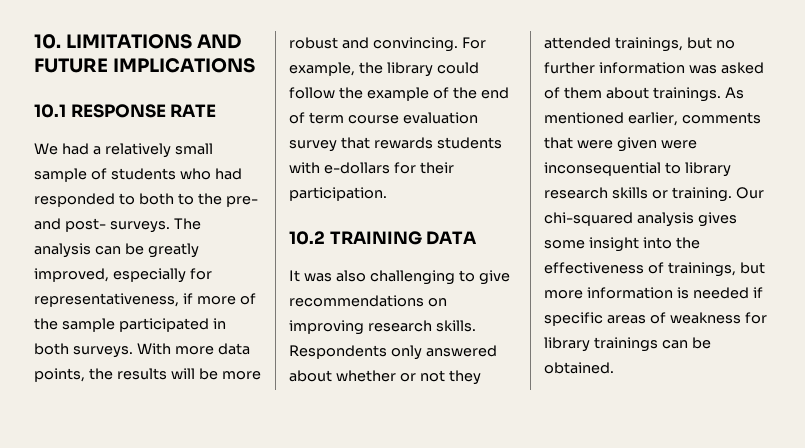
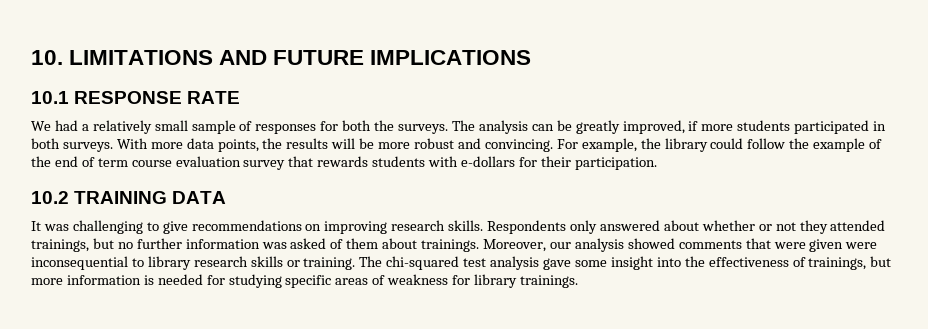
[110,168,242,180] [34,193,258,207] [34,218,106,232] students who had responded to both to the pre- and post- -> [255,120,395,134] responses for both the
[112,268,212,283] [34,293,256,307] [34,318,115,332] especially for representativeness, if more of the sample -> [688,120,791,131] if more students
[335,270,366,282] also -> (69, 227) none
[724,87,744,99] [544,112,678,126] As mentioned earlier, -> [483,238,675,252] Moreover, our analysis showed
[735,187,764,199] [544,212,737,227] Our chi-squared analysis gives -> [359,256,572,270] The chi-squared test analysis gave
[752,287,763,298] if -> [206,274,282,288] for studying
[593,337,711,352] [544,362,614,374] trainings can be obtained. -> [519,275,578,288] trainings.

